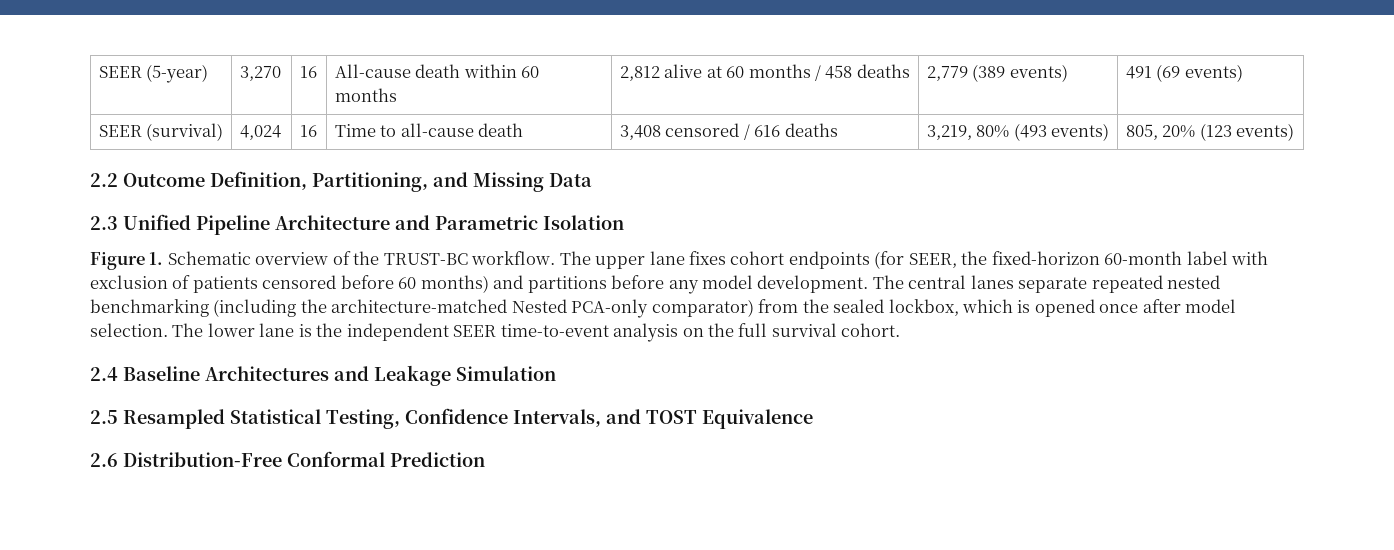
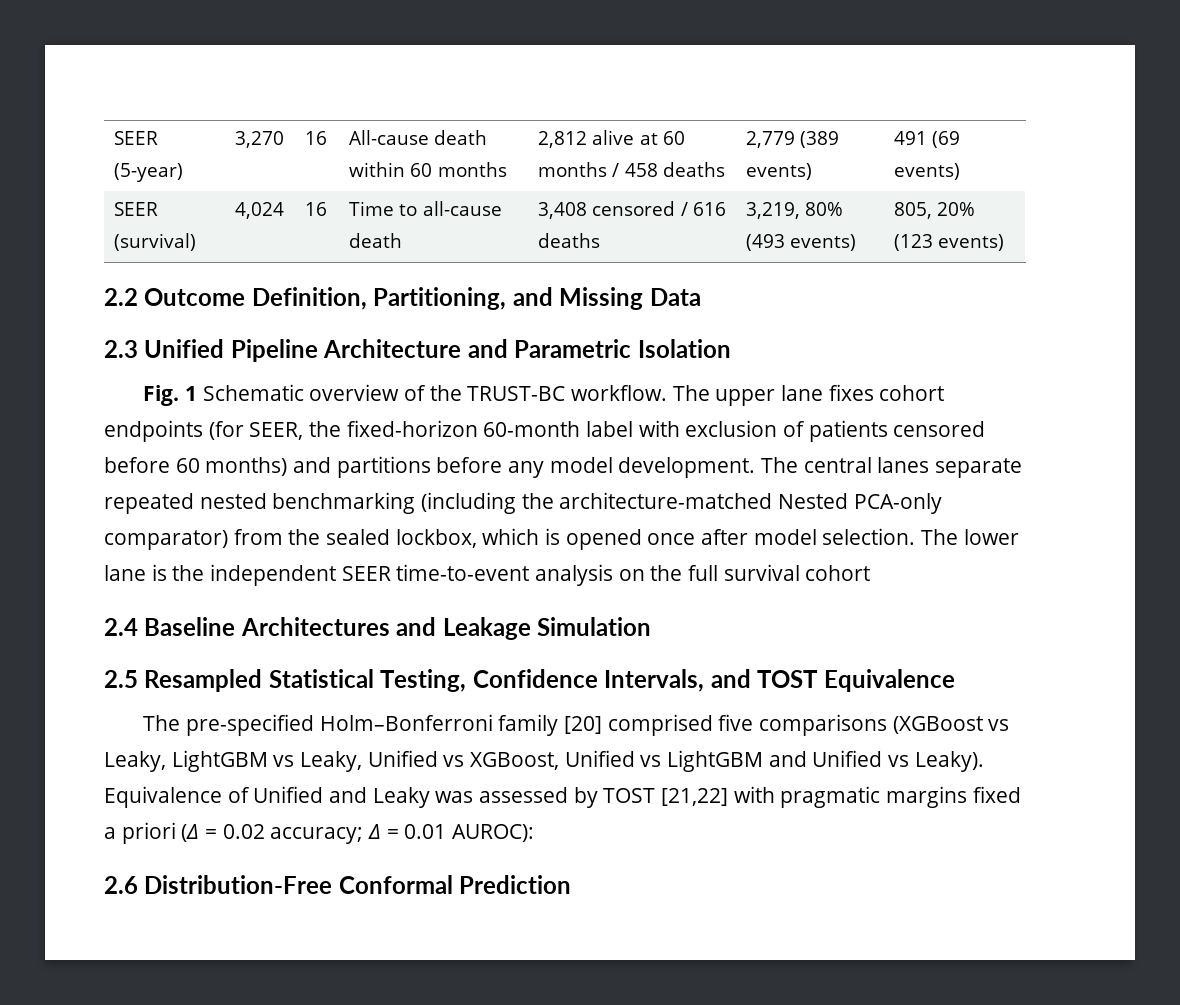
[90,252,164,270] Figure 1. -> [143,385,197,406] Fig. 1
[841,323,901,337] cohort. -> [805,565,871,581] cohort
(813, 419) none -> [143,714,1010,736] [104,750,984,772] [104,786,1021,808] [104,822,535,844] // The pre-specified Holm–Bonferroni family [20] comprised five comparisons (XGBoost vs Leaky, LightGBM vs Leaky, Unified vs XGBoost, Unified vs LightGBM and Unified vs Leaky). Equivalence of Unified and Leaky was assessed by TOST [21,22] with pragmatic margins fixed a priori (Δ = 0.02 accuracy; Δ = 0.01 AUROC):

